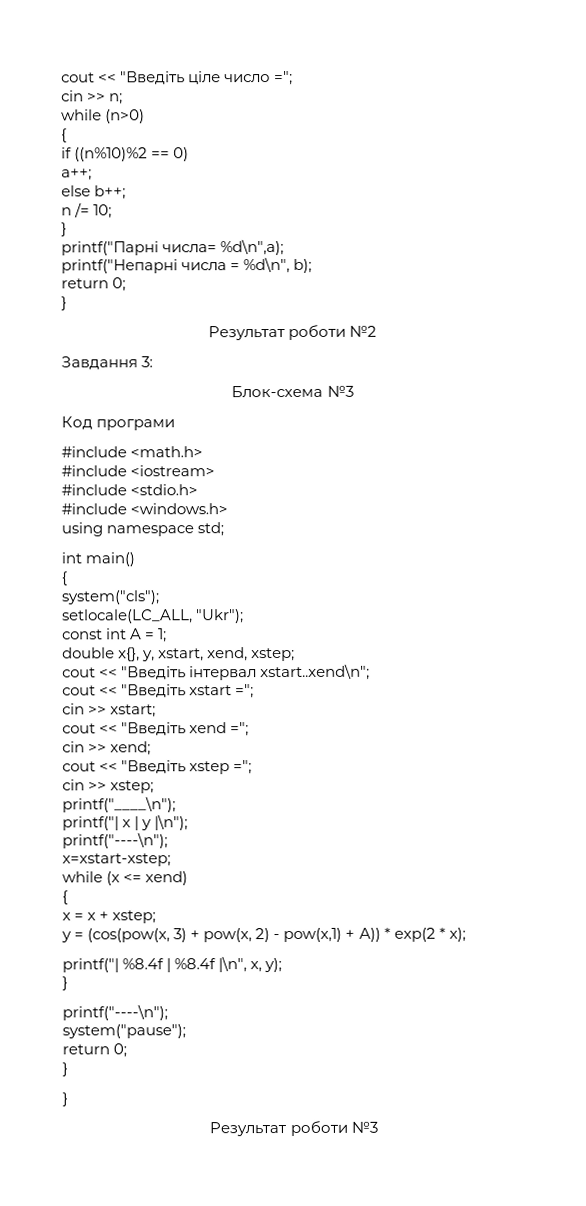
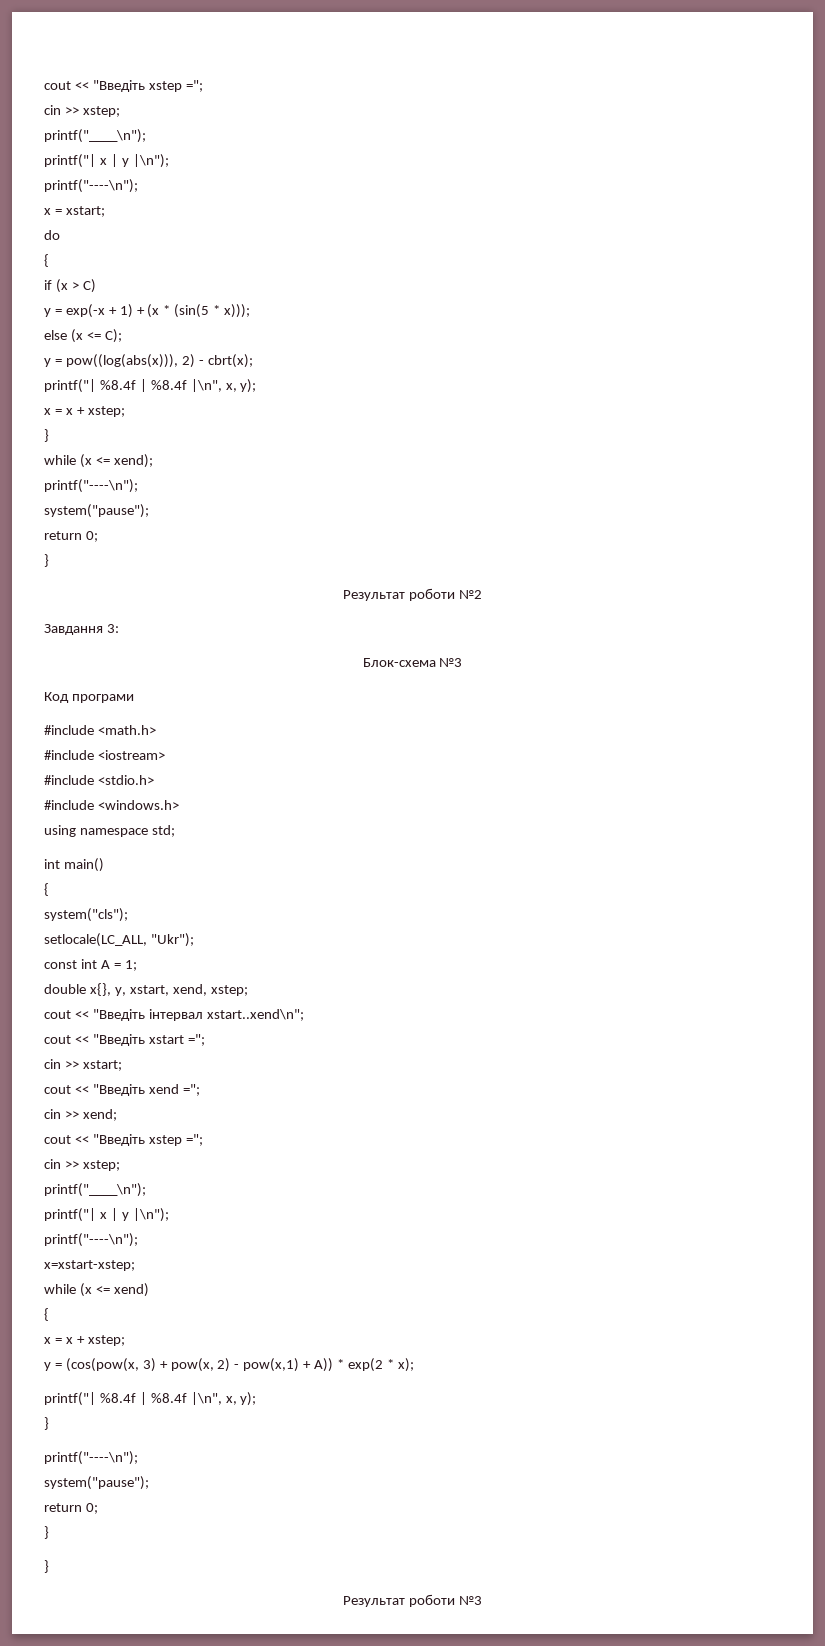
[61,70,294,86] [61,90,124,105] [61,109,146,124] [61,128,67,143] [61,147,190,162] [61,168,92,181] [61,185,127,200] [61,202,113,219] [61,222,67,237] [61,239,285,256] [61,257,313,274] cout << "Введіть ціле число ="; // cin >> n; // while (n>0) // { // if ((n%10)%2 == 0) // a++; // else b++; // n /= 10; // } // printf("Парні числа= %d\n",a); // printf("Непарні числа = %d\n", b); -> [44,80,203,92] [44,105,120,117] [44,129,146,143] [44,154,169,168] [44,179,138,193] [44,206,105,217] [44,230,60,240] [44,254,49,267] [44,279,96,293] [44,304,251,318] [44,329,122,343] [44,354,253,368] [44,379,257,393] [44,406,125,417] [44,429,49,442] [44,454,153,468] [44,479,138,493] [44,504,149,518] cout << "Введіть xstep ="; // cin >> xstep; // printf("____\n"); // printf("| x | y |\n"); // printf("----\n"); // x = xstart; // do // { // if (x > C) // y = exp(-x + 1) + (x * (sin(5 * x))); // else (x <= C); // y = pow((log(abs(x))), 2) - cbrt(x); // printf("| %8.4f | %8.4f |\n", x, y); // x = x + xstep; // } // while (x <= xend); // printf("----\n"); // system("pause");

